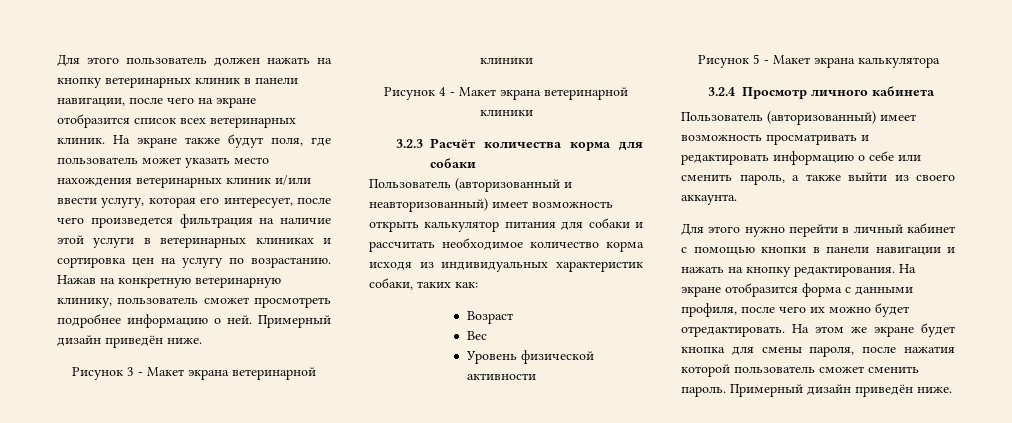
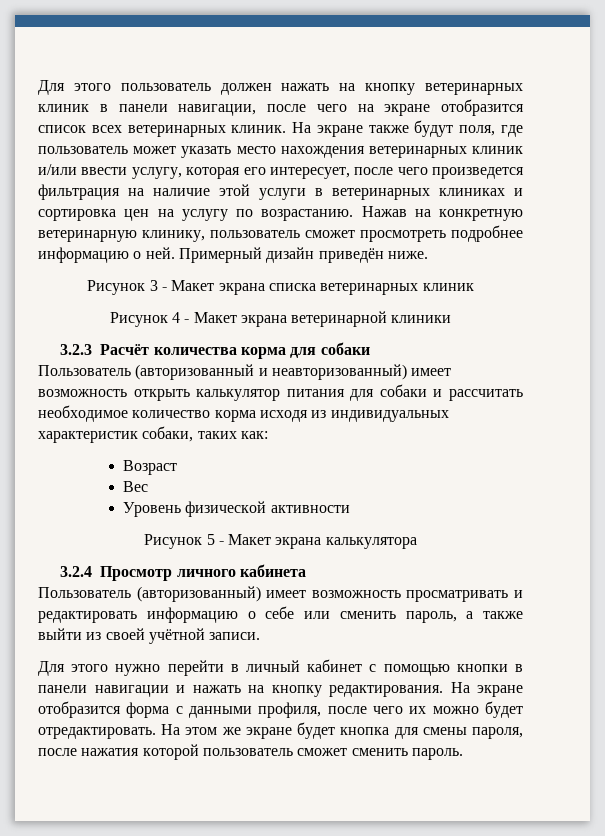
[232,367,316,380] [479,58,533,64] ветеринарной клиники -> [268,283,474,295] списка ветеринарных клиник
[916,174,955,181] [681,194,737,205] своего аккаунта. -> [105,628,261,644] своей учётной записи.
[730,384,952,397] Примерный дизайн приведён ниже. -> (463, 754) none

